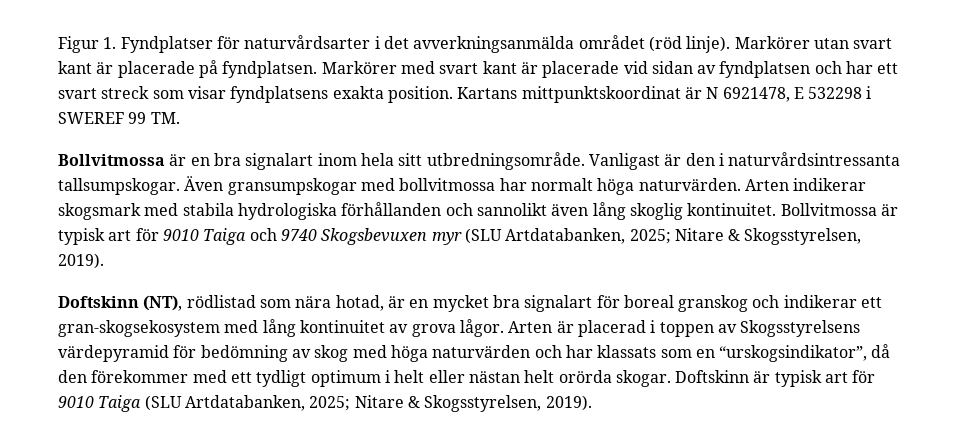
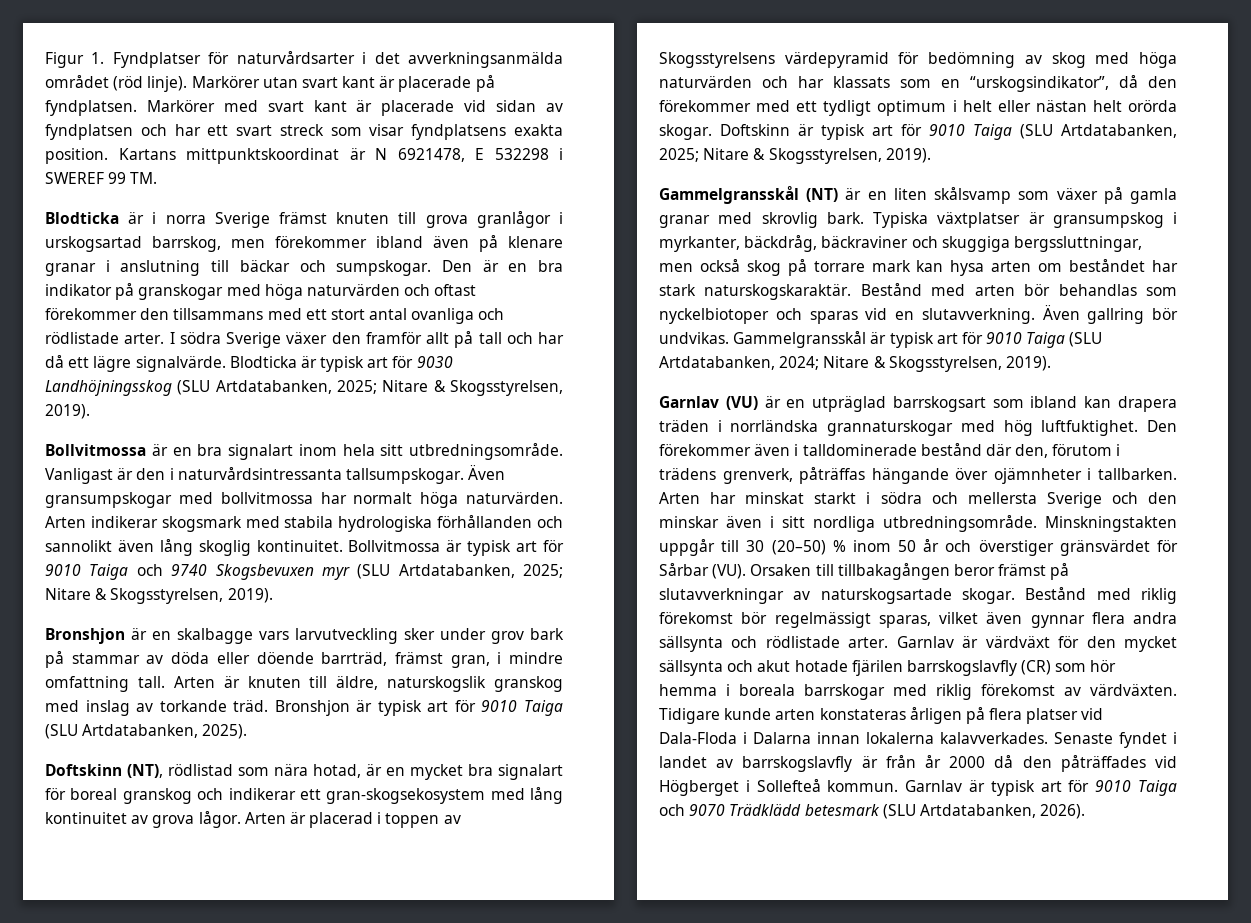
(180, 118) none -> [45,211,563,228] [45,235,563,252] [45,260,563,276] [45,283,477,300] [45,308,505,324] [45,331,564,348] [45,355,453,372] [45,380,563,396] [45,404,90,419] // Blodticka är i norra Sverige främst knuten till grova granlågor i urskogsartad barrskog, men förekommer ibland även på klenare granar i anslutning till bäckar och sumpskogar. Den är en bra indikator på granskogar med höga naturvärden och oftast förekommer den tillsammans med ett stort antal ovanliga och rödlistade arter. I södra Sverige växer den framför allt på tall och har då ett lägre signalvärde. Blodticka är typisk art för 9030 Landhöjningsskog (SLU Artdatabanken, 2025; Nitare & Skogsstyrelsen, 2019).
(104, 261) none -> [45,628,564,644] [45,651,563,668] [45,676,563,692] [45,700,563,716] [45,724,248,739] // Bronshjon är en skalbagge vars larvutveckling sker under grov bark på stammar av döda eller döende barrträd, främst gran, i mindre omfattning tall. Arten är knuten till äldre, naturskogslik granskog med inslag av torkande träd. Bronshjon är typisk art för 9010 Taiga (SLU Artdatabanken, 2025).
(592, 403) none -> [659,186,1177,204] [659,212,1177,228] [659,235,1142,252] [659,259,1178,276] [659,283,1177,300] [659,305,1178,324] [659,331,1103,348] [659,356,1051,372] [659,396,1177,412] [659,420,1177,436] [659,443,1121,458] [659,467,1177,484] [659,492,1177,508] [659,515,1177,532] [659,539,1178,556] [659,563,1070,580] [659,587,1177,604] [659,612,1177,628] [659,636,1177,652] [659,660,1117,676] [659,684,1177,700] [659,707,1104,724] [659,732,1177,748] [659,755,1177,772] [659,779,1177,796] [659,804,1086,819] // Gammelgransskål (NT) är en liten skålsvamp som växer på gamla granar med skrovlig bark. Typiska växtplatser är gransumpskog i myrkanter, bäckdråg, bäckraviner och skuggiga bergssluttningar, men också skog på torrare mark kan hysa arten om beståndet har stark naturskogskaraktär. Bestånd med arten bör behandlas som nyckelbiotoper och sparas vid en slutavverkning. Även gallring bör undvikas. Gammelgransskål är typisk art för 9010 Taiga (SLU Artdatabanken, 2024; Nitare & Skogsstyrelsen, 2019). // Garnlav (VU) är en utpräglad barrskogsart som ibland kan drapera träden i norrländska grannaturskogar med hög luftfuktighet. Den förekommer även i talldominerade bestånd där den, förutom i trädens grenverk, påträffas hängande över ojämnheter i tallbarken. Arten har minskat starkt i södra och mellersta Sverige och den minskar även i sitt nordliga utbredningsområde. Minskningstakten uppgår till 30 (20–50) % inom 50 år och överstiger gränsvärdet för Sårbar (VU). Orsaken till tillbakagången beror främst på slutavverkningar av naturskogsartade skogar. Bestånd med riklig förekomst bör regelmässigt sparas, vilket även gynnar flera andra sällsynta och rödlistade arter. Garnlav är värdväxt för den mycket sällsynta och akut hotade fjärilen barrskogslavfly (CR) som hör hemma i boreala barrskogar med riklig förekomst av värdväxten. Tidigare kunde arten konstateras årligen på flera platser vid Dala-Floda i Dalarna innan lokalerna kalavverkades. Senaste fyndet i landet av barrskogslavfly är från år 2000 då den påträffades vid Högberget i Sollefteå kommun. Garnlav är typisk art för 9010 Taiga och 9070 Trädklädd betesmark (SLU Artdatabanken, 2026).

